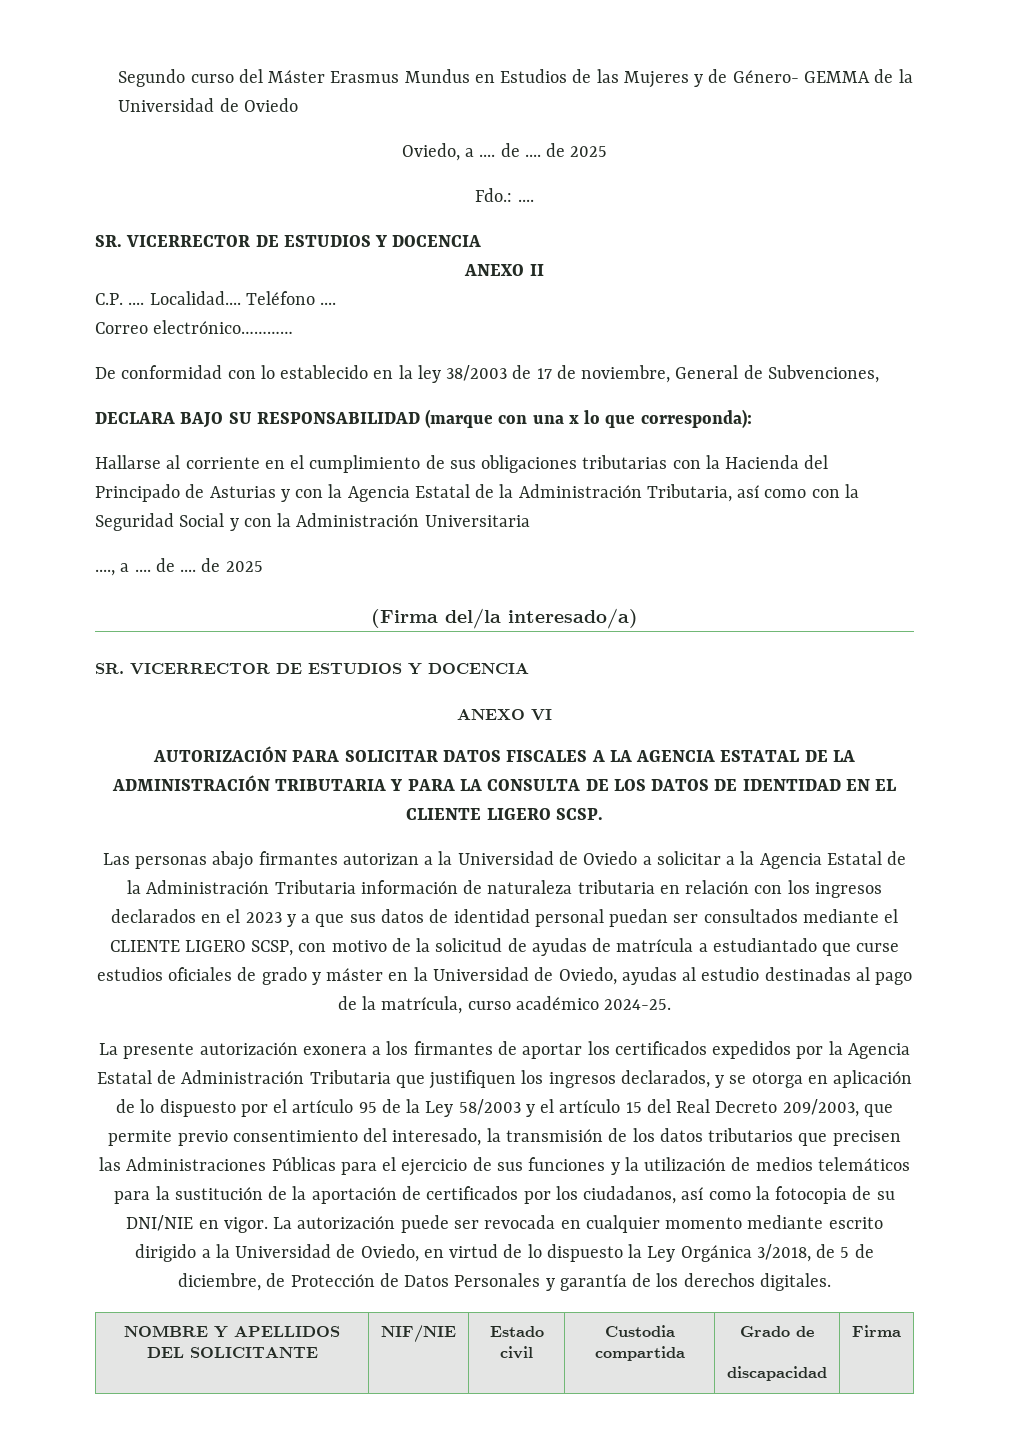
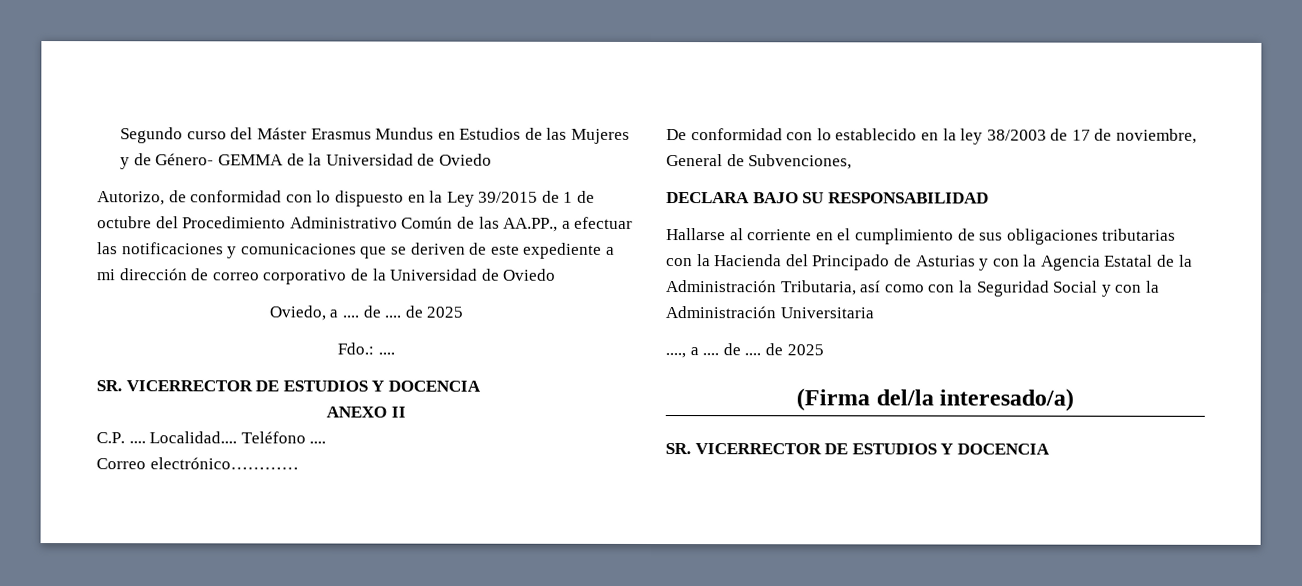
(298, 105) none -> [97,190,596,207] [97,216,634,232] [97,242,615,259] [97,268,557,285] // Autorizo, de conformidad con lo dispuesto en la Ley 39/2015 de 1 de octubre del Procedimiento Administrativo Común de las AA.PP., a efectuar las notificaciones y comunicaciones que se deriven de este expediente a mi dirección de correo corporativo de la Universidad de Oviedo
[425,409,752,428] (marque con una x lo que corresponda): -> (989, 198) none
[457,709,552,721] [153,746,855,762] [111,775,897,791] [406,808,603,820] [102,851,907,870] [127,880,882,898] [110,909,899,927] [109,938,900,956] [96,967,913,985] [337,996,672,1014] [99,1041,910,1059] [96,1070,913,1089] [115,1099,894,1117] [108,1128,901,1146] [99,1157,910,1176] [114,1186,895,1204] [126,1215,883,1233] [135,1244,874,1262] [178,1273,831,1291] [124,1325,340,1338] [146,1347,318,1358] [380,1325,456,1343] [489,1326,544,1337] [499,1346,533,1359] [604,1325,675,1337] [594,1346,685,1361] [740,1326,814,1337] [727,1366,827,1381] [852,1325,901,1337] // ANEXO VI // AUTORIZACIÓN PARA SOLICITAR DATOS FISCALES A LA AGENCIA ESTATAL DE LA ADMINISTRACIÓN TRIBUTARIA Y PARA LA CONSULTA DE LOS DATOS DE IDENTIDAD EN EL CLIENTE LIGERO SCSP. // Las personas abajo firmantes autorizan a la Universidad de Oviedo a solicitar a la Agencia Estatal de la Administración Tributaria información de naturaleza tributaria en relación con los ingresos declarados en el 2023 y a que sus datos de identidad personal puedan ser consultados mediante el CLIENTE LIGERO SCSP, con motivo de la solicitud de ayudas de matrícula a estudiantado que curse estudios oficiales de grado y máster en la Universidad de Oviedo, ayudas al estudio destinadas al pago de la matrícula, curso académico 2024-25. // La presente autorización exonera a los firmantes de aportar los certificados expedidos por la Agencia Estatal de Administración Tributaria que justifiquen los ingresos declarados, y se otorga en aplicación de lo dispuesto por el artículo 95 de la Ley 58/2003 y el artículo 15 del Real Decreto 209/2003, que permite previo consentimiento del interesado, la transmisión de los datos tributarios que precisen las Administraciones Públicas para el ejercicio de sus funciones y la utilización de medios telemáticos para la sustitución de la aportación de certificados por los ciudadanos, así como la fotocopia de su DNI/NIE en vigor. La autorización puede ser revocada en cualquier momento mediante escrito dirigido a la Universidad de Oviedo, en virtud de lo dispuesto la Ley Orgánica 3/2018, de 5 de diciembre, de Protección de Datos Personales y garantía de los derechos digitales. // NOMBRE Y APELLIDOS DEL SOLICITANTE | NIF/NIE | Estado civil | Custodia compartida | Grado de // discapacidad | Firma -> (1050, 449) none

